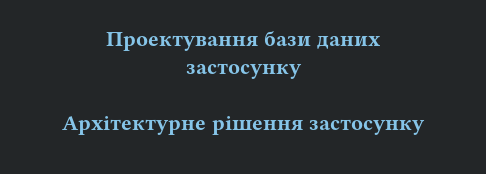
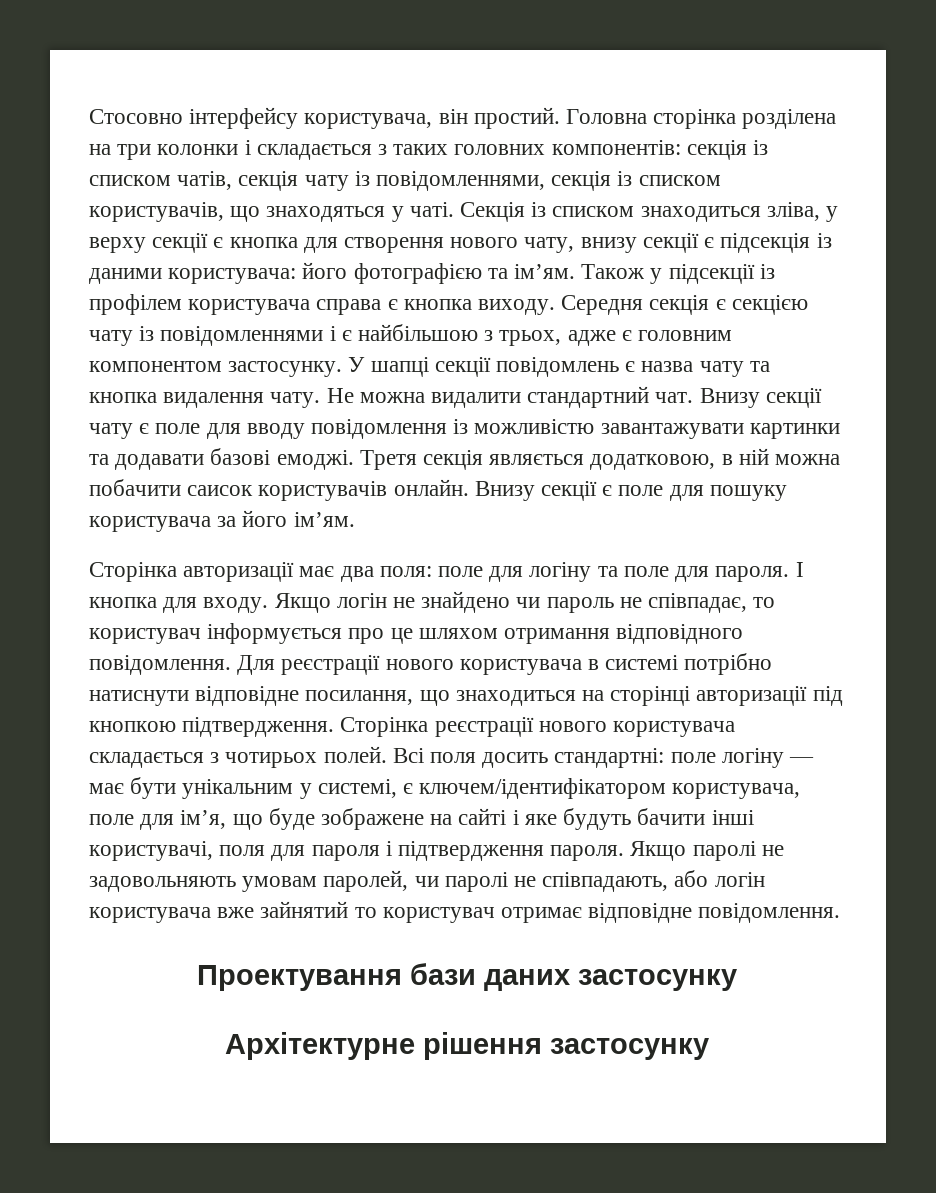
(106, 41) none -> [89,107,837,129] [89,140,769,160] [89,171,721,191] [89,202,839,222] [89,233,832,253] [89,262,775,284] [89,294,808,315] [89,324,733,346] [89,357,770,377] [89,386,822,408] [89,419,840,439] [89,448,841,470] [89,479,787,501] [89,510,355,532] [89,562,804,582] [89,591,776,613] [89,623,744,644] [89,653,773,675] [89,686,843,706] [89,717,736,737] [89,746,815,768] [89,777,801,799] [89,808,754,830] [89,841,784,861] [89,870,765,892] [89,901,841,923] Стосовно інтерфейсу користувача, він простий. Головна сторінка розділена на три колонки і складається з таких головних компонентів: секція із списком чатів, секція чату із повідомленнями, секція із списком користувачів, що знаходяться у чаті. Секція із списком знаходиться зліва, у верху секції є кнопка для створення нового чату, внизу секції є підсекція із даними користувача: його фотографією та ім’ям. Також у підсекції із профілем користувача справа є кнопка виходу. Середня секція є секцією чату із повідомленнями і є найбільшою з трьох, адже є головним компонентом застосунку. У шапці секції повідомлень є назва чату та кнопка видалення чату. Не можна видалити стандартний чат. Внизу секції чату є поле для вводу повідомлення із можливістю завантажувати картинки та додавати базові емоджі. Третя секція являється додатковою, в ній можна побачити саисок користувачів онлайн. Внизу секції є поле для пошуку користувача за його ім’ям. // Сторінка авторизації має два поля: поле для логіну та поле для пароля. І кнопка для входу. Якщо логін не знайдено чи пароль не співпадає, то користувач інформується про це шляхом отримання відповідного повідомлення. Для реєстрації нового користувача в системі потрібно натиснути відповідне посилання, що знаходиться на сторінці авторизації під кнопкою підтвердження. Сторінка реєстрації нового користувача складається з чотирьох полей. Всі поля досить стандартні: поле логіну — має бути унікальним у системі, є ключем/ідентифікатором користувача, поле для ім’я, що буде зображене на сайті і яке будуть бачити інші користувачі, поля для пароля і підтвердження пароля. Якщо паролі не задовольняють умовам паролей, чи паролі не співпадають, або логін користувача вже зайнятий то користувач отримає відповідне повідомлення. //

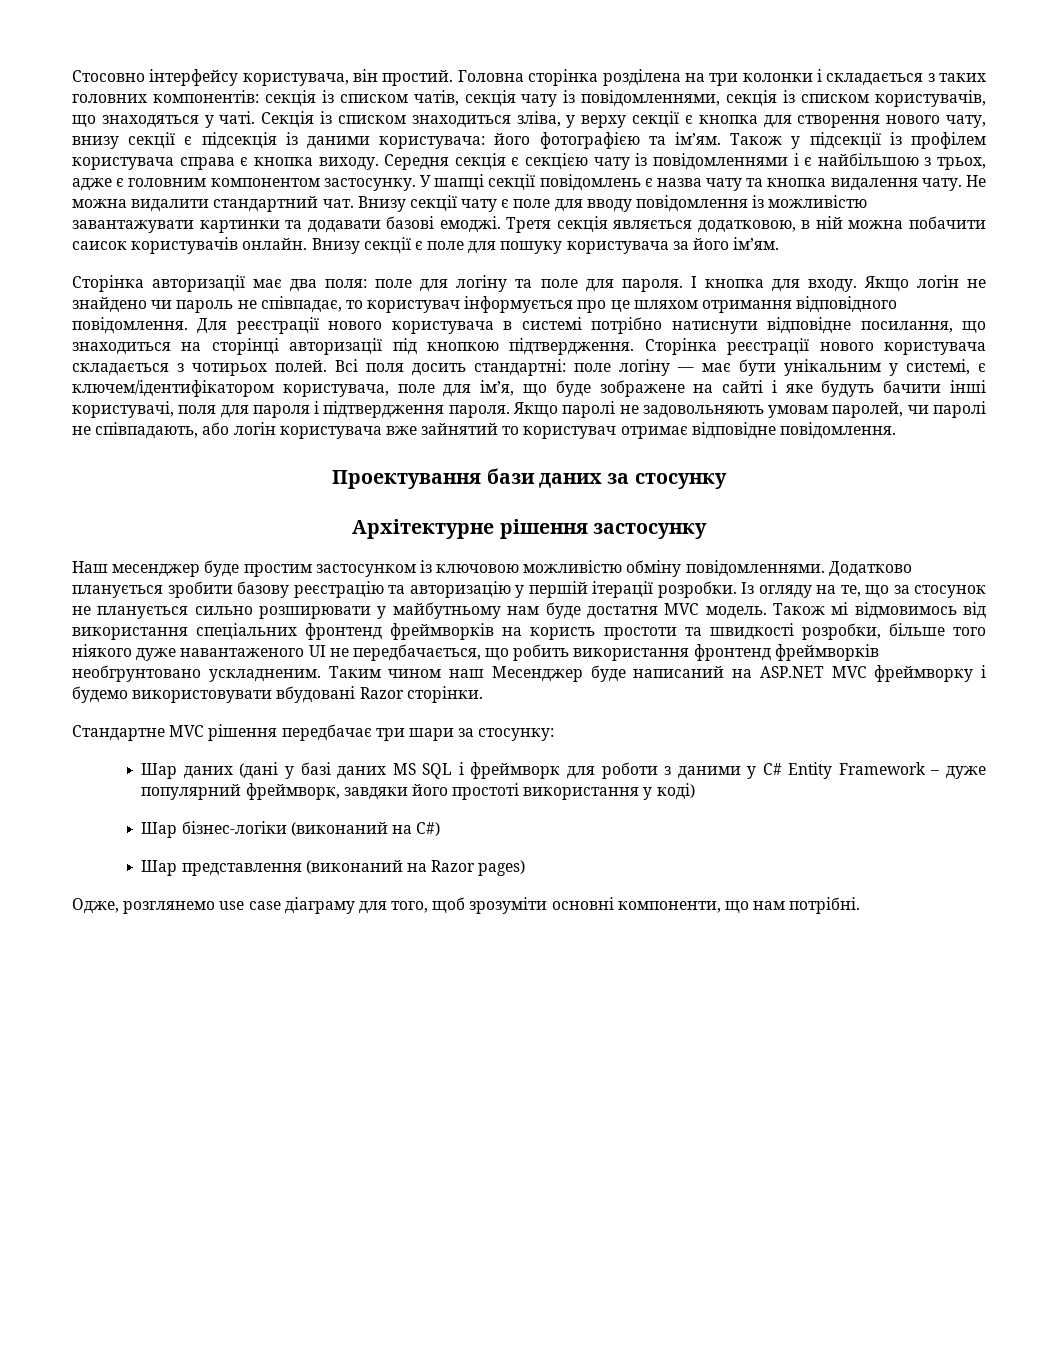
[577,969,737,991] застосунку -> [607,473,727,489] за стосунку
(709, 1049) none -> [72,560,912,577] [72,581,986,598] [72,602,987,619] [72,623,986,640] [72,644,879,661] [72,665,986,682] [72,686,483,703] [72,724,555,741] [141,762,987,779] [141,783,695,800] [141,821,441,838] [141,860,526,876] [72,897,861,914] // Наш месенджер буде простим застосунком із ключовою можливістю обміну повідомленнями. Додатково планується зробити базову реєстрацію та авторизацію у першій ітерації розробки. Із огляду на те, що за стосунок не планується сильно розширювати у майбутньому нам буде достатня MVC модель. Також мі відмовимось від використання спеціальних фронтенд фреймворків на користь простоти та швидкості розробки, більше того ніякого дуже навантаженого UI не передбачається, що робить використання фронтенд фреймворків необгрунтовано ускладненим. Таким чином наш Месенджер буде написаний на ASP.NET MVC фреймворку і будемо використовувати вбудовані Razor сторінки. // Стандартне MVC рішення передбачає три шари за стосунку: // Шар даних (дані у базі даних MS SQL і фреймворк для роботи з даними у C# Entity Framework – дуже популярний фреймворк, завдяки його простоті використання у коді) // Шар бізнес-логіки (виконаний на C#) // Шар представлення (виконаний на Razor pages) // Одже, розглянемо use case діаграму для того, щоб зрозуміти основні компоненти, що нам потрібні.

